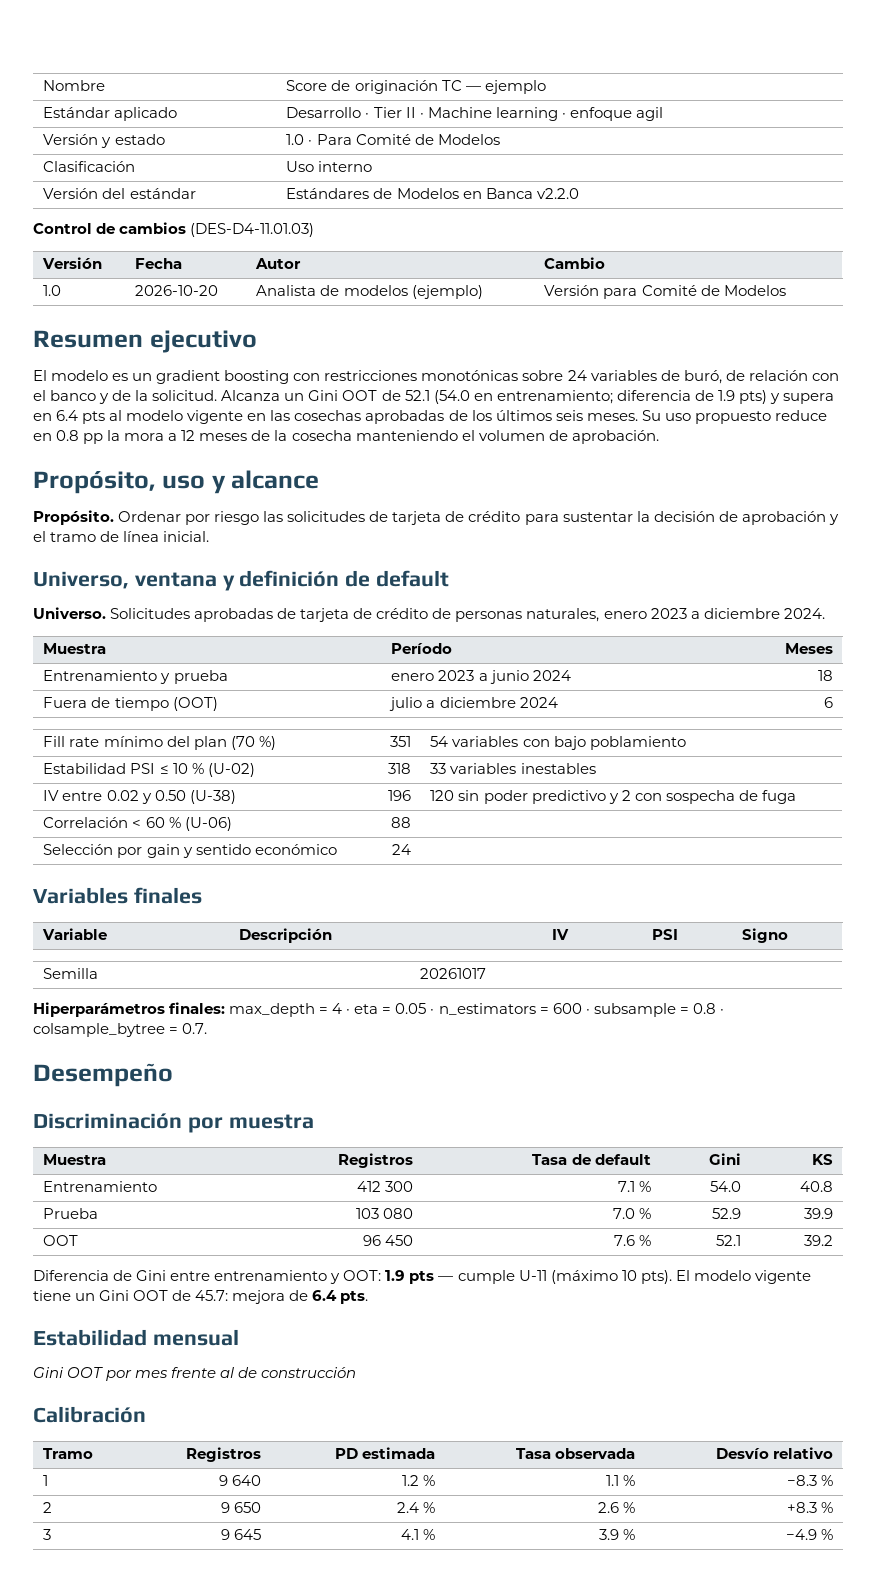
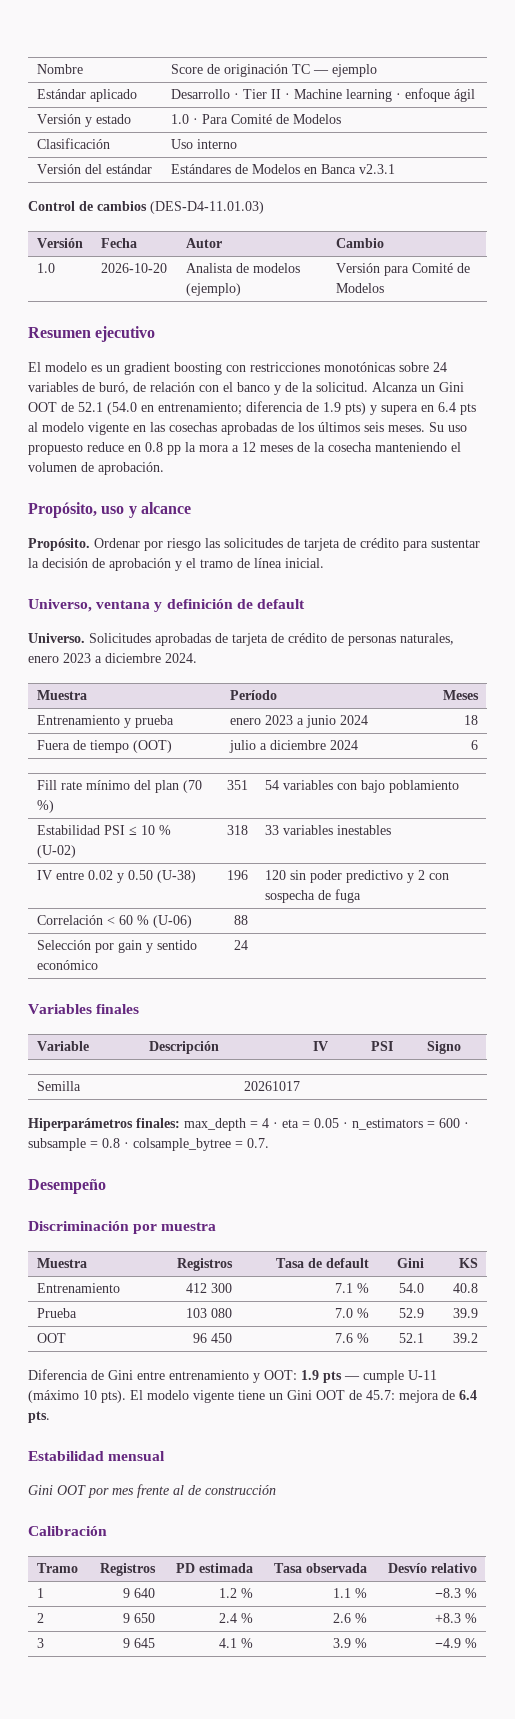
[635,107,663,121] agil -> [453,89,475,102] ágil
[536,188,579,199] v2.2.0 -> [358,164,395,174] v2.3.1

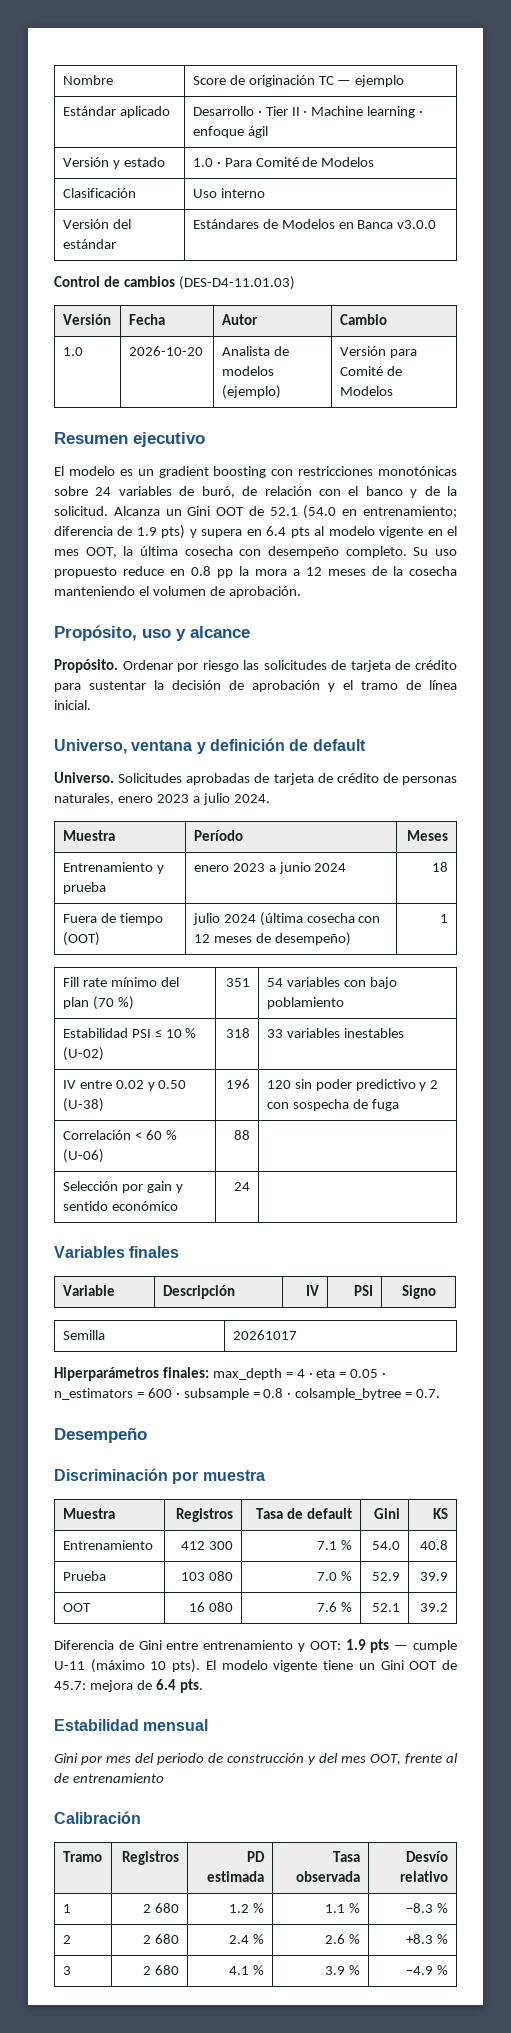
[358,164,395,174] v2.3.1 -> [397,220,437,229] v3.0.0
[150,422,425,435] las cosechas aprobadas de los últimos seis meses. -> [446,526,457,536] [54,546,407,558] el mes OOT, la última cosecha con desempeño completo.
[105,653,161,663] diciembre -> [202,793,230,805] julio
[259,740,358,750] [471,740,479,750] a diciembre 2024 | 6 -> [223,912,381,926] [193,932,351,946] [440,914,449,923] 2024 (última cosecha con 12 meses de desempeño) | 1
[193,1333,233,1343] 96 450 -> [189,1602,234,1612] 16 080
[57,1485,86,1495] OOT -> (78, 1758) none
(134, 1491) none -> [135,1753,401,1765] del periodo de construcción y del mes OOT,
[205,1485,276,1495] construcción -> [72,1773,164,1783] entrenamiento
[123,1588,156,1598] 9 640 -> [143,1903,180,1913] 2 680
[123,1613,156,1623] 9 650 -> [143,1934,180,1944] 2 680
[123,1638,156,1648] 9 645 -> [143,1965,180,1975] 2 680

